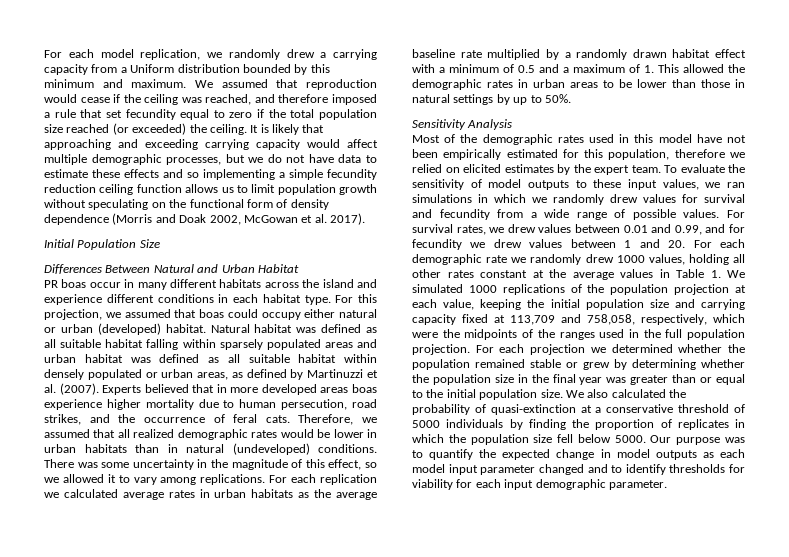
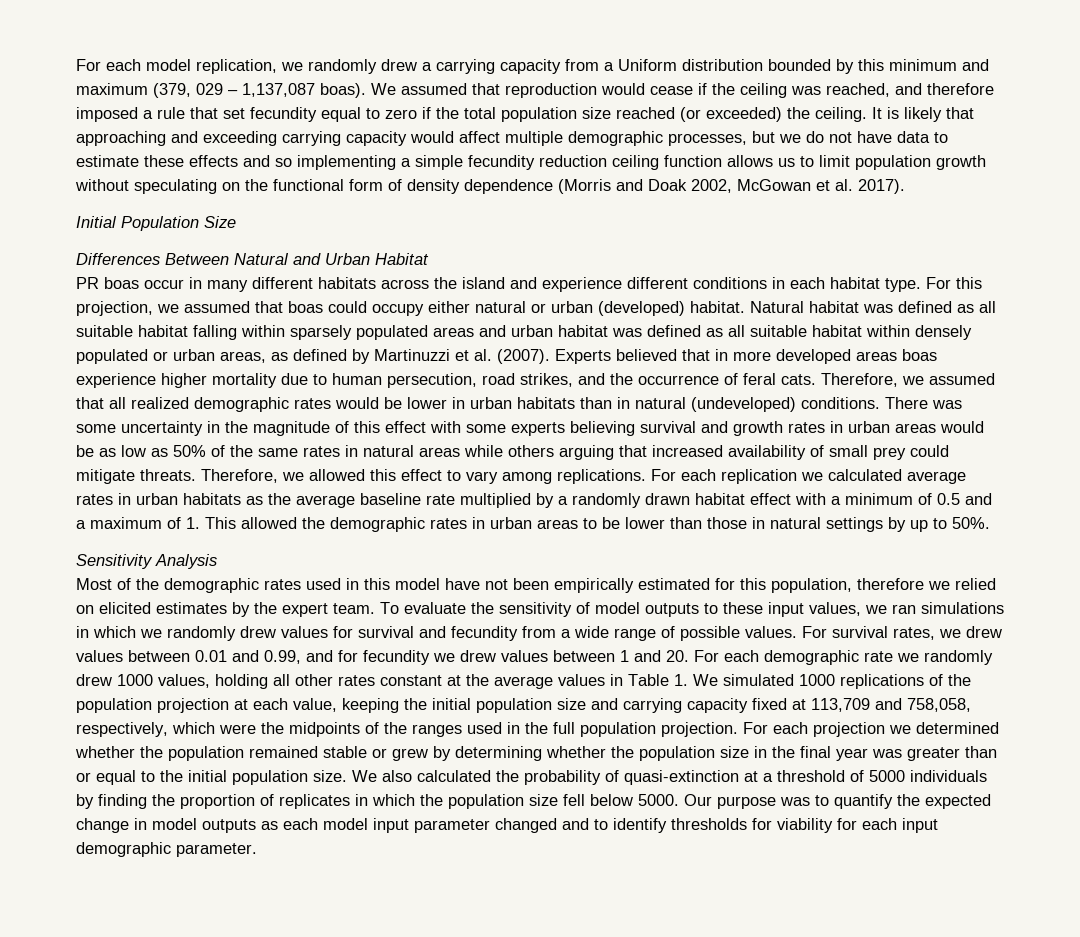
[131,79,187,88] maximum. -> [76,83,366,98] maximum (379, 029 – 1,137,087 boas).
[328,459,378,470] [44,474,116,483] effect, so we allowed it -> [385,421,984,436] [76,445,949,460] [76,469,442,484] effect with some experts believing survival and growth rates in urban areas would be as low as 50% of the same rates in natural areas while others arguing that increased availability of small prey could mitigate threats. Therefore, we allowed this effect
[606,404,674,413] conservative -> (773, 777) none

